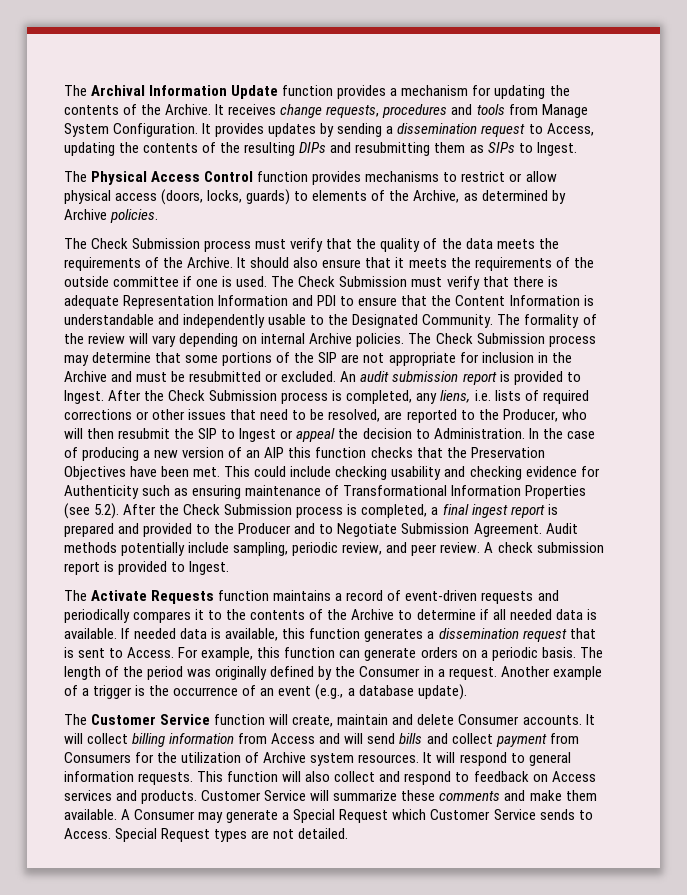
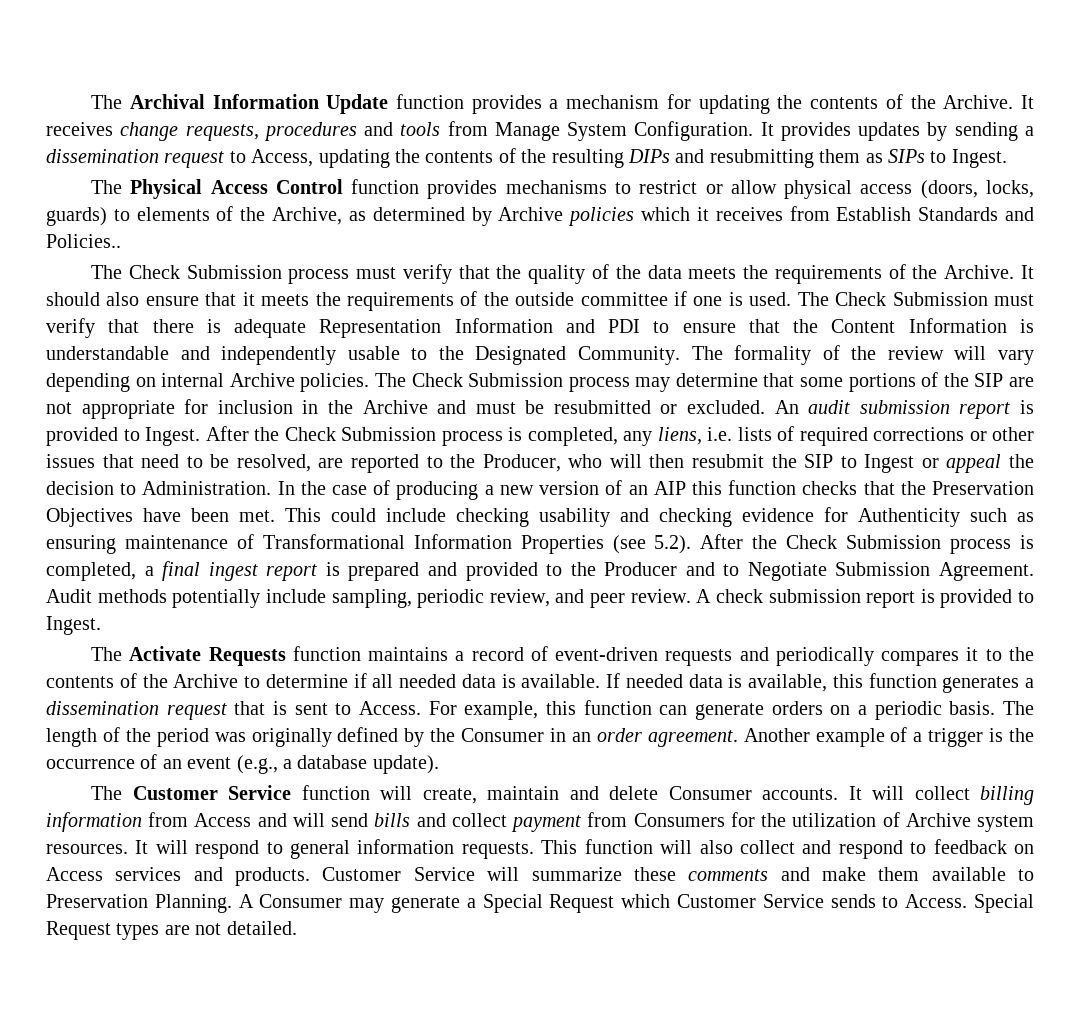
[110,209,159,223] policies. -> [568,206,1035,226] [46,234,121,248] policies which it receives from Establish Standards and Policies..
[437,667,497,680] a request. -> [571,728,738,747] an order agreement.
[64,809,117,820] available. -> [931,867,1034,881] [46,894,232,913] available to Preservation Planning.

